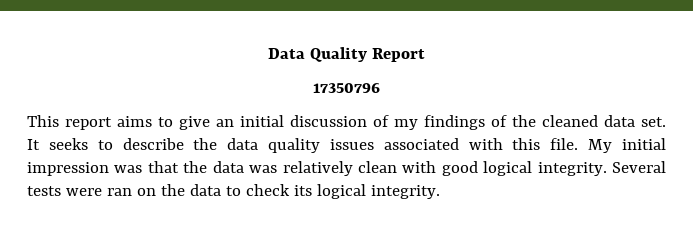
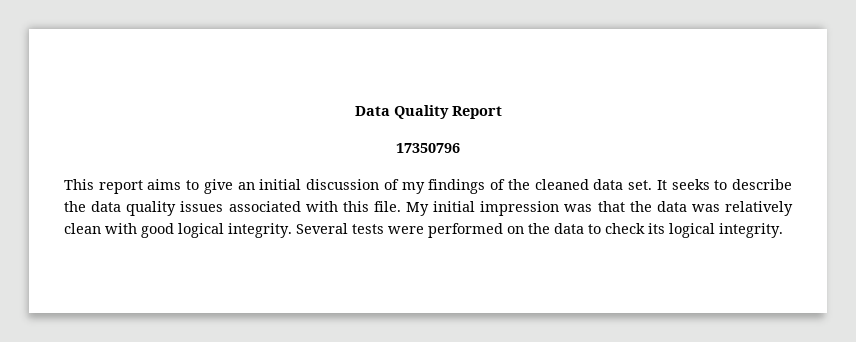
[106,188,132,196] ran -> [428,223,503,238] performed

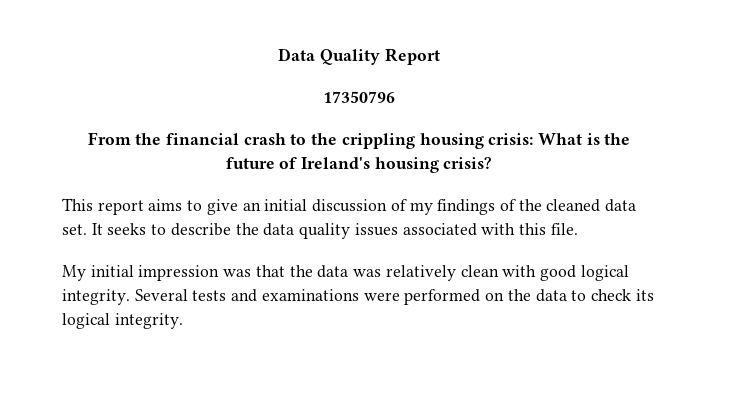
(460, 148) none -> [87,132,631,149] [225,157,493,173] // From the financial crash to the crippling housing crisis: What is the future of Ireland's housing crisis?
(401, 206) none -> (578, 229) //
(384, 229) none -> [231,289,359,302] and examinations

